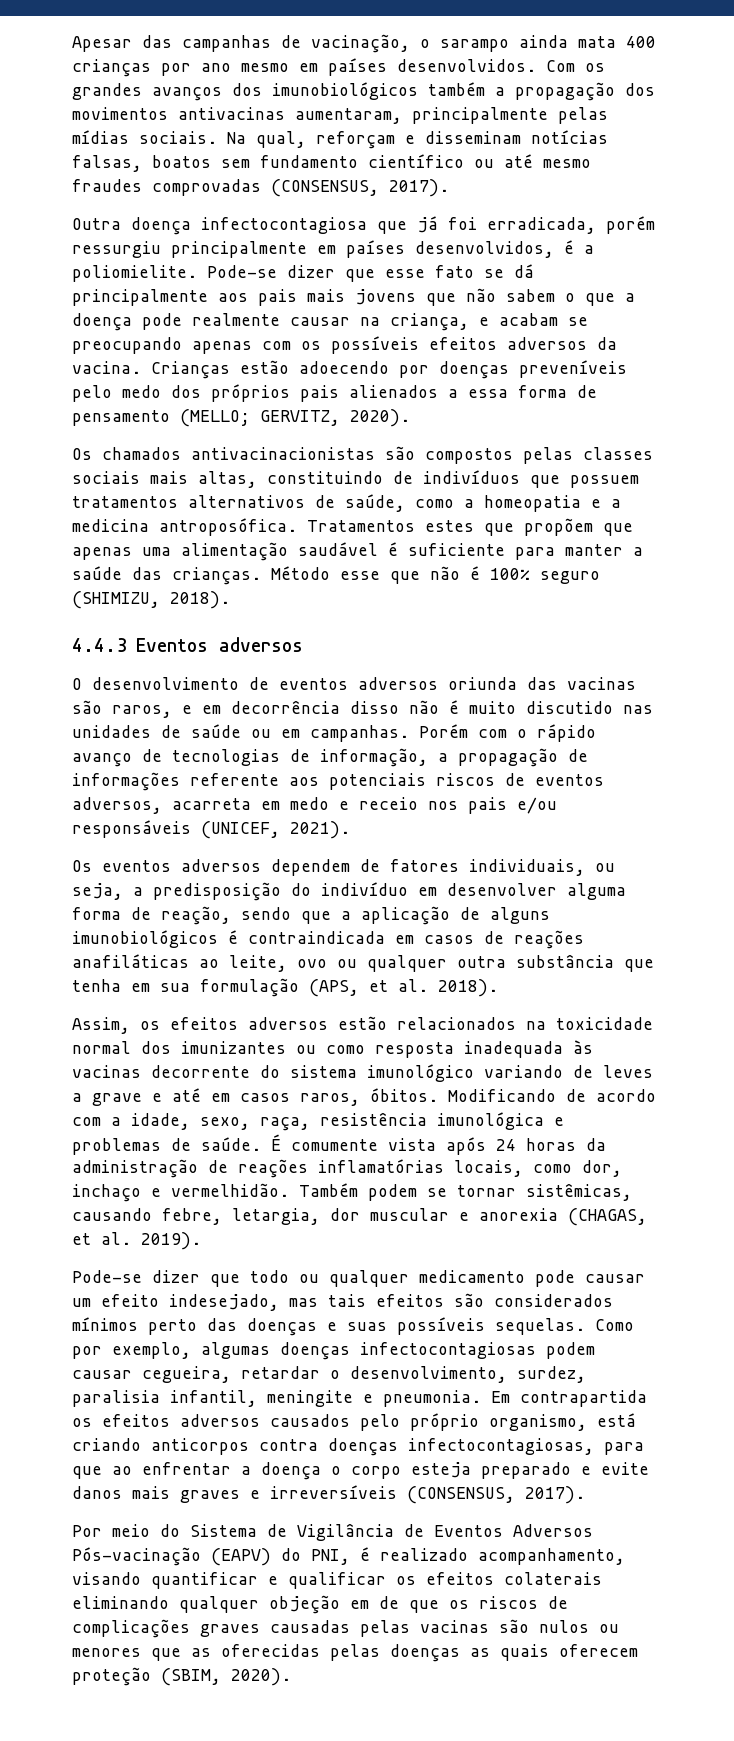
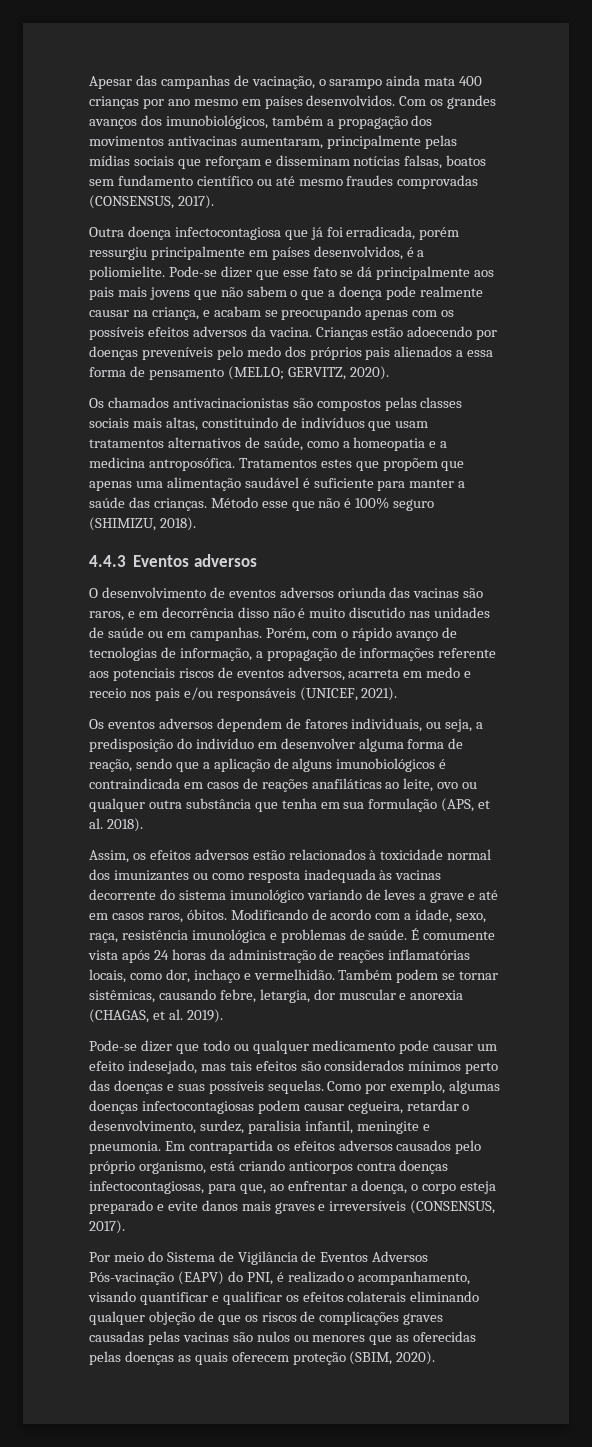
[272,82,418,100] imunobiológicos -> [165,115,268,129] imunobiológicos,
[139,131,306,148] sociais. Na qual, -> [133,156,201,169] sociais que
[570,475,639,488] possuem -> [395,421,429,428] usam
[419,724,468,738] Porém -> [265,628,309,641] Porém,
[526,1021,546,1030] na -> [369,850,377,860] à
[72,1466,102,1479] que -> [239,1184,266,1194] que,
[261,1462,321,1480] doença -> [361,1180,408,1194] doença,
(468, 1554) none -> [347,1275,355,1282] o
[350,1600,369,1609] em -> (195, 1318) none

